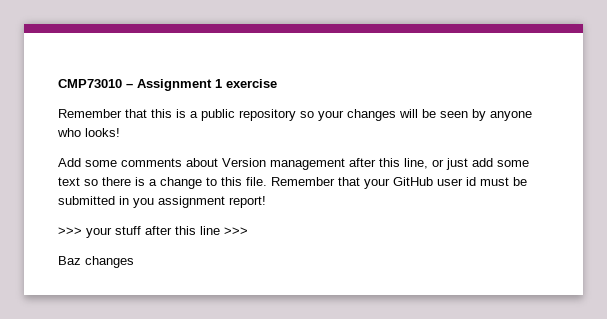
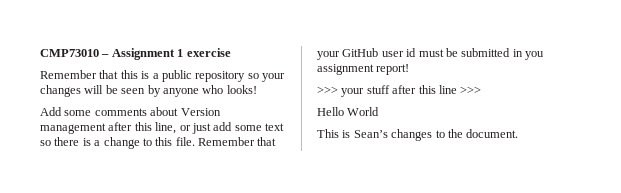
[58,256,134,268] Baz changes -> [317,107,380,116] [317,129,519,141] Hello World // This is Sean’s changes to the document.

